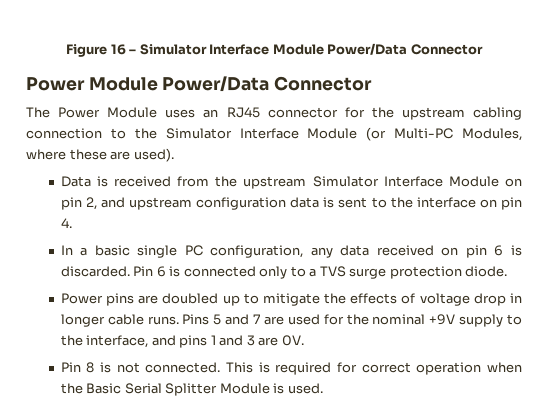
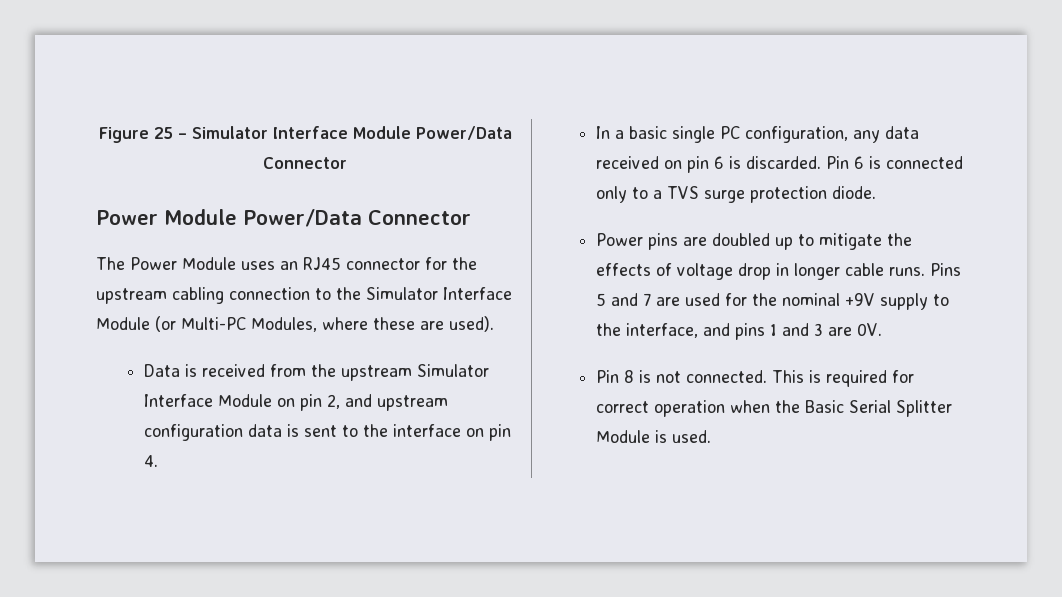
[110,44,126,55] 16 -> [153,127,173,139] 25

